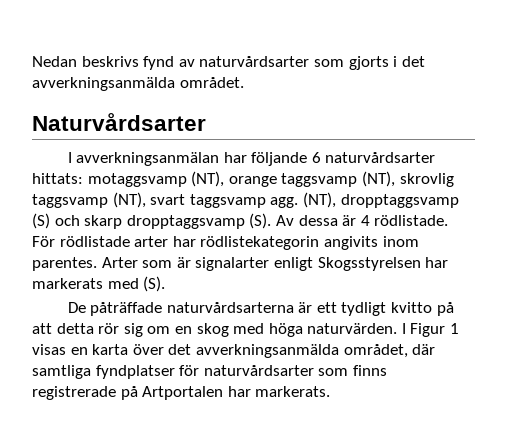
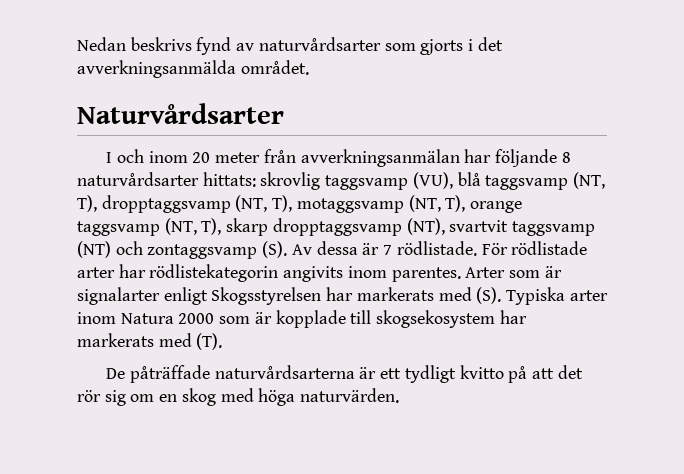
(72, 157) none -> [116,149,296,163] och inom 20 meter från
[311,152,321,163] 6 -> [561,152,571,163] 8
[87,171,454,187] [32,192,459,208] [32,213,245,229] motaggsvamp (NT), orange taggsvamp (NT), skrovlig taggsvamp (NT), svart taggsvamp agg. (NT), dropptaggsvamp (S) och skarp dropptaggsvamp -> [260,172,606,190] [77,195,523,213] [77,218,596,236] [77,241,258,259] skrovlig taggsvamp (VU), blå taggsvamp (NT, T), dropptaggsvamp (NT, T), motaggsvamp (NT, T), orange taggsvamp (NT, T), skarp dropptaggsvamp (NT), svartvit taggsvamp (NT) och zontaggsvamp
[360,215,370,226] 4 -> [383,245,393,255] 7
(166, 284) none -> [506,287,608,305] [77,310,527,328] [77,333,223,350] Typiska arter inom Natura 2000 som är kopplade till skogsekosystem har markerats med (T).
[56,323,94,334] detta -> [557,365,583,379] det
[401,323,460,337] [32,344,436,358] [32,365,387,379] [32,386,331,400] I Figur 1 visas en karta över det avverkningsanmälda området, där samtliga fyndplatser för naturvårdsarter som finns registrerade på Artportalen har markerats. -> (400, 395) none

